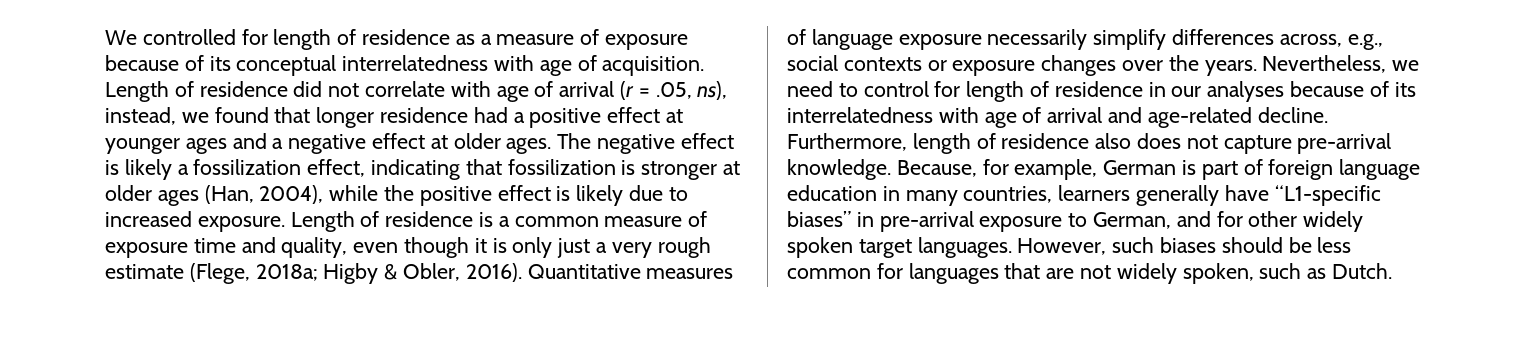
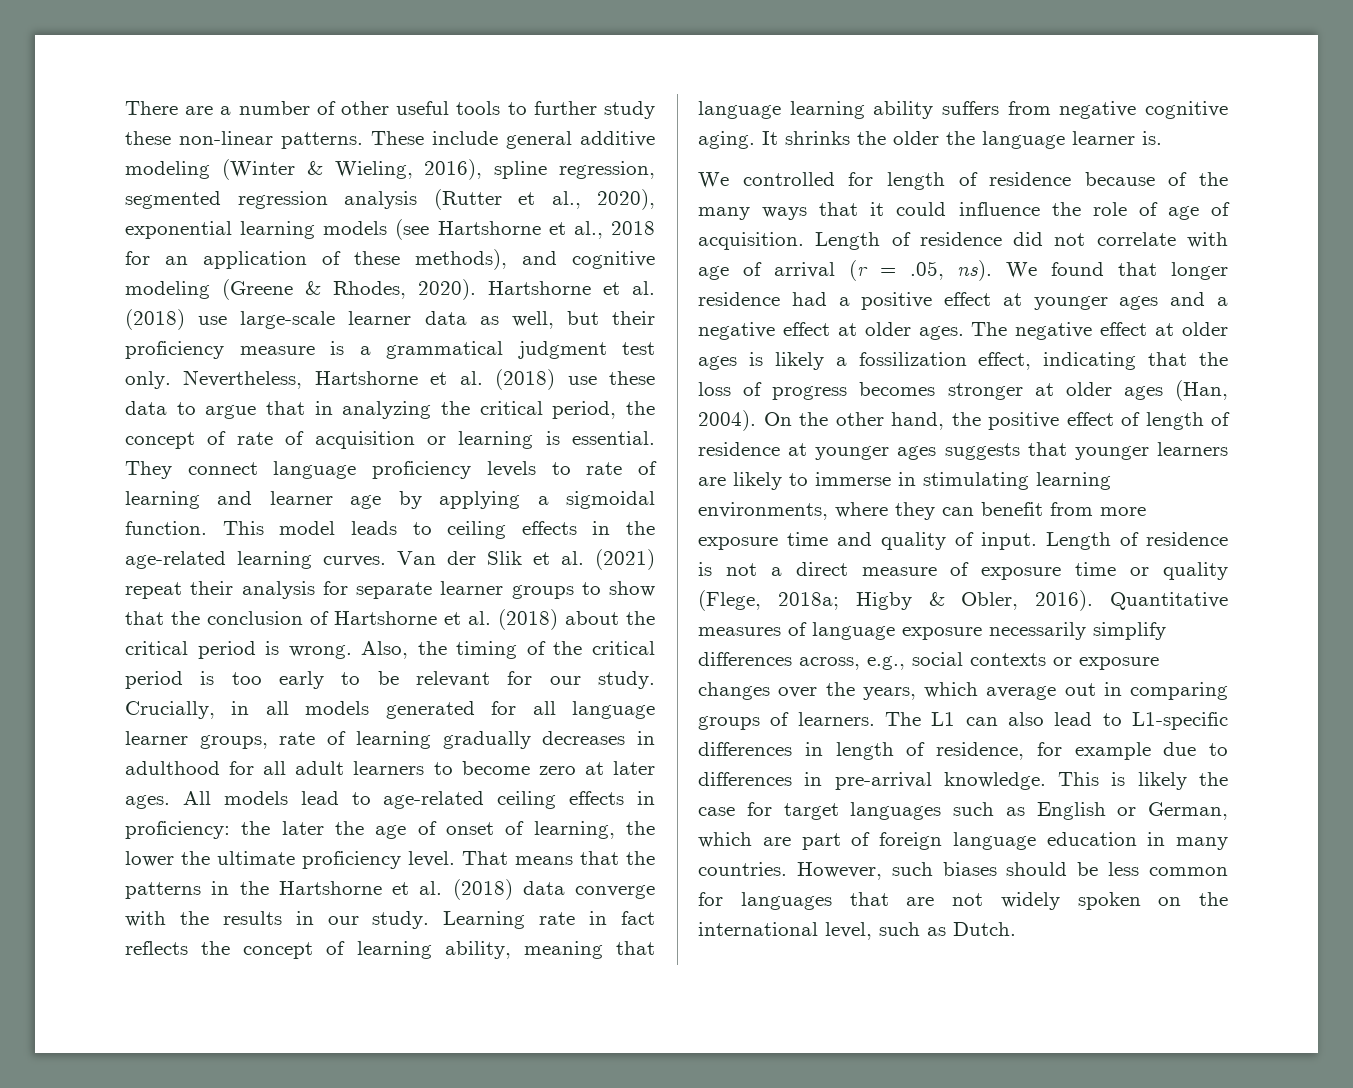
(105, 37) none -> [125,101,655,119] [125,131,655,149] [125,159,655,180] [125,189,655,210] [125,219,656,240] [125,249,655,270] [125,279,655,300] [125,309,655,330] [125,341,655,359] [125,369,656,390] [125,401,655,419] [125,431,655,449] [125,461,657,479] [125,491,655,509] [125,521,655,539] [125,549,655,570] [125,581,655,599] [125,609,655,630] [125,641,655,659] [125,671,655,689] [125,701,655,719] [125,731,655,749] [125,761,655,775] [125,791,655,809] [125,821,655,839] [125,851,655,869] [125,879,655,900] [125,911,656,929] [125,941,655,959] [698,101,1228,119] [698,131,1162,149] There are a number of other useful tools to further study these non-linear patterns. These include general additive modeling (Winter & Wieling, 2016), spline regression, segmented regression analysis (Rutter et al., 2020), exponential learning models (see Hartshorne et al., 2018 for an application of these methods), and cognitive modeling (Greene & Rhodes, 2020). Hartshorne et al. (2018) use large-scale learner data as well, but their proficiency measure is a grammatical judgment test only. Nevertheless, Hartshorne et al. (2018) use these data to argue that in analyzing the critical period, the concept of rate of acquisition or learning is essential. They connect language proficiency levels to rate of learning and learner age by applying a sigmoidal function. This model leads to ceiling effects in the age-related learning curves. Van der Slik et al. (2021) repeat their analysis for separate learner groups to show that the conclusion of Hartshorne et al. (2018) about the critical period is wrong. Also, the timing of the critical period is too early to be relevant for our study. Crucially, in all models generated for all language learner groups, rate of learning gradually decreases in adulthood for all adult learners to become zero at later ages. All models lead to age-related ceiling effects in proficiency: the later the age of onset of learning, the lower the ultimate proficiency level. That means that the patterns in the Hartshorne et al. (2018) data converge with the results in our study. Learning rate in fact reflects the concept of learning ability, meaning that language learning ability suffers from negative cognitive aging. It shrinks the older the language learner is. //
[455,29,689,50] [105,55,535,76] as a measure of exposure because of its conceptual interrelatedness with -> [1084,172,1228,186] [698,202,1158,220] because of the many ways that it could influence the role of
[697,81,728,100] [105,107,209,125] ns), instead, we -> [957,260,1038,281] ns). We
(734, 141) none -> [1155,322,1228,336] [698,356,737,370] at older ages
[507,159,636,175] fossilization is -> [1199,352,1228,366] [698,382,936,400] the loss of progress becomes
[259,185,688,206] [105,211,285,232] 2004), while the positive effect is likely due to increased exposure. -> [698,410,1230,431] [698,442,1228,460] [698,472,1111,490] [698,502,1146,520] [698,532,1037,550] 2004). On the other hand, the positive effect of length of residence at younger ages suggests that younger learners are likely to immerse in stimulating learning environments, where they can benefit from more exposure time and quality of input.
[498,216,599,227] a common -> [725,562,848,576] not a direct
[241,237,711,258] [105,264,184,279] and quality, even though it is only just a very rough estimate -> [1130,562,1228,580] or quality
[1204,55,1420,76] [787,81,1416,102] [787,107,1328,128] [787,133,1392,154] [787,159,1197,180] years. Nevertheless, we need to control for length of residence in our analyses because of its interrelatedness with age of arrival and age-related decline. Furthermore, length of residence also does not capture pre-arrival knowledge. Because, for example, German is -> [862,682,1228,700] [698,712,1228,730] [698,742,1228,760] [698,772,1228,790] [698,802,1228,820] [698,832,791,848] years, which average out in comparing groups of learners. The L1 can also lead to L1-specific differences in length of residence, for example due to differences in pre-arrival knowledge. This is likely the case for target languages such as English or German, which are
[963,185,1381,206] [787,211,1364,232] [787,237,1012,258] countries, learners generally have “L1-specific biases” in pre-arrival exposure to German, and for other widely spoken target languages. -> [698,862,787,876] countries.
[1182,263,1254,284] spoken, -> [1077,892,1228,910] [698,922,872,940] spoken on the international level,

